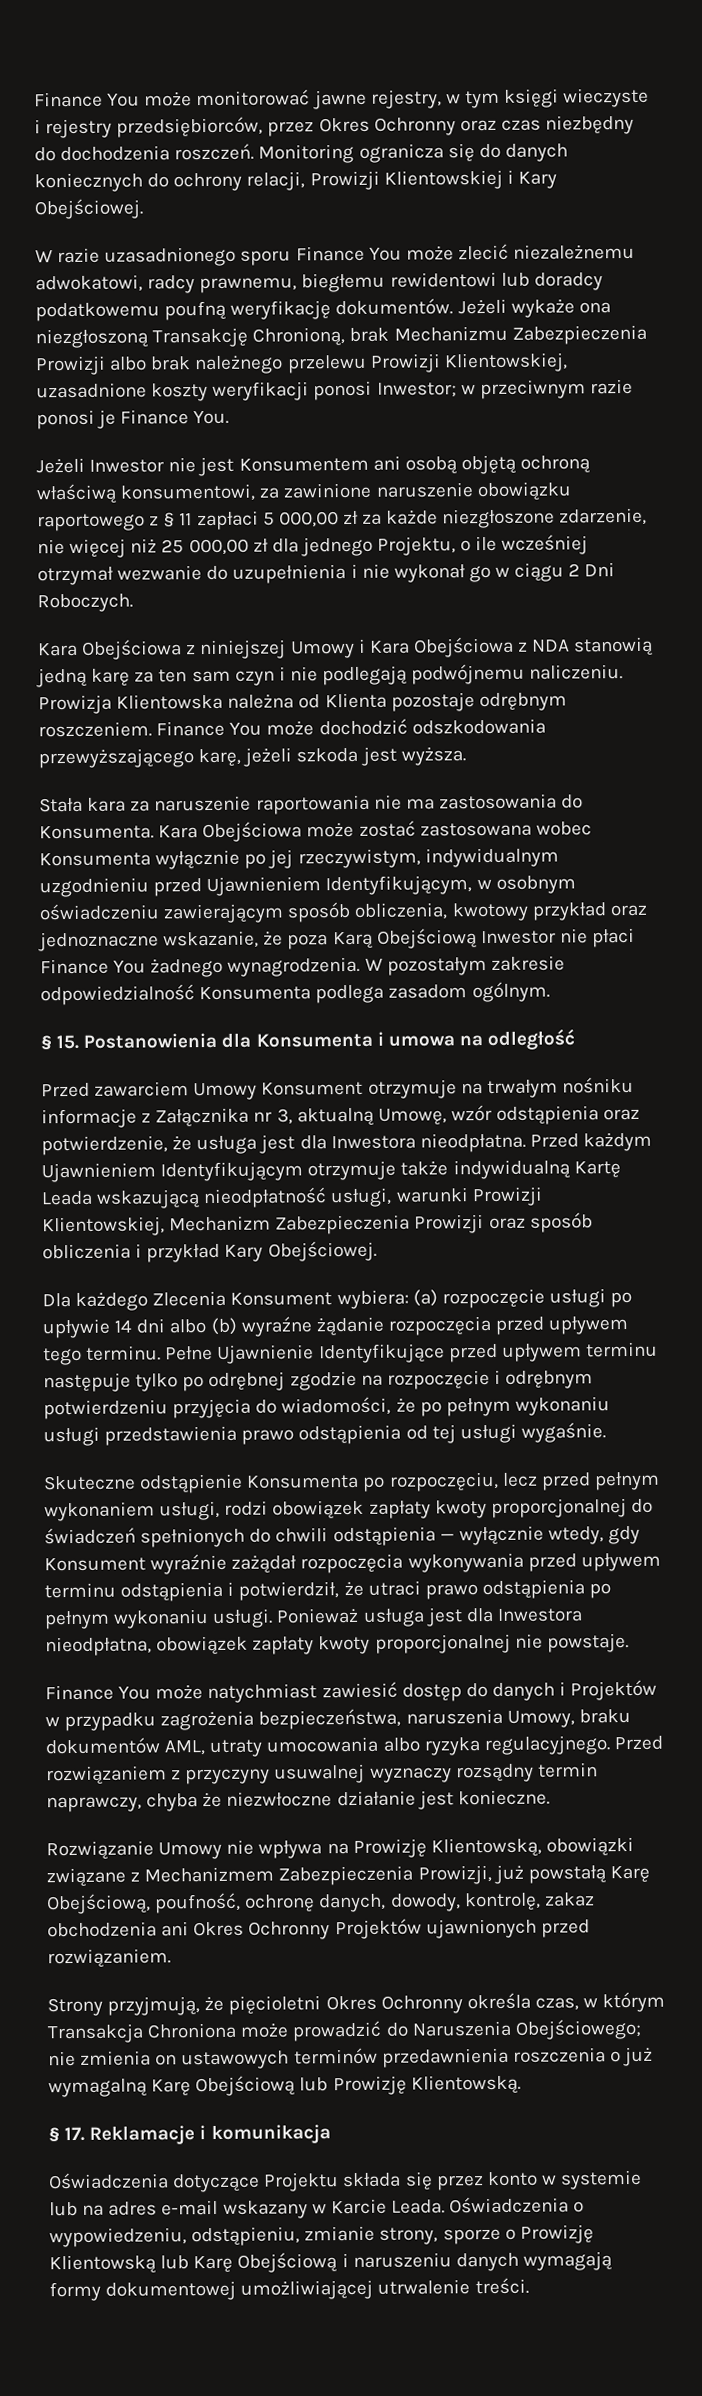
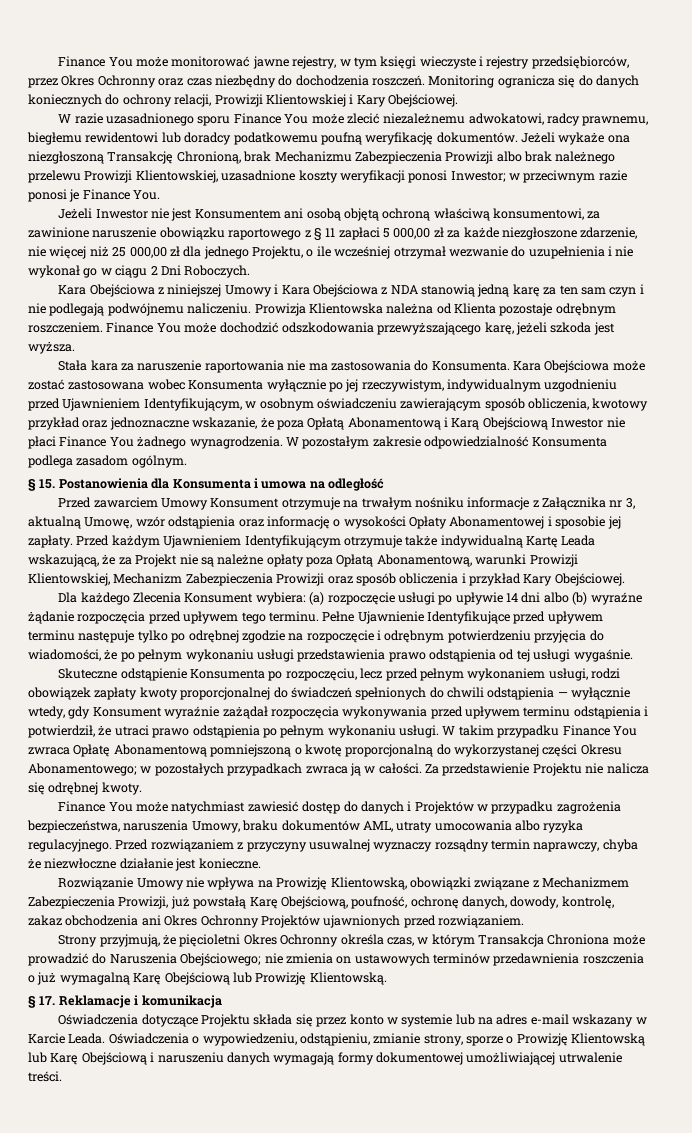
(329, 942) none -> [307,417,448,430] Opłatą Abonamentową i
[41,1132,526,1156] potwierdzenie, że usługa jest dla Inwestora nieodpłatna. -> [266,516,621,529] [28,535,73,548] informację o wysokości Opłaty Abonamentowej i sposobie jej zapłaty.
[96,1187,393,1209] wskazującą nieodpłatność usługi, -> [28,554,472,567] wskazującą, że za Projekt nie są należne opłaty poza Opłatą Abonamentową,
[276,1607,583,1627] [45,1633,629,1657] Ponieważ usługa jest dla Inwestora nieodpłatna, obowiązek zapłaty kwoty proporcjonalnej nie powstaje. -> [442,725,637,738] [28,744,622,757] [28,763,649,776] [28,782,142,795] W takim przypadku Finance You zwraca Opłatę Abonamentową pomniejszoną o kwotę proporcjonalną do wykorzystanej części Okresu Abonamentowego; w pozostałych przypadkach zwraca ją w całości. Za przedstawienie Projektu nie nalicza się odrębnej kwoty.

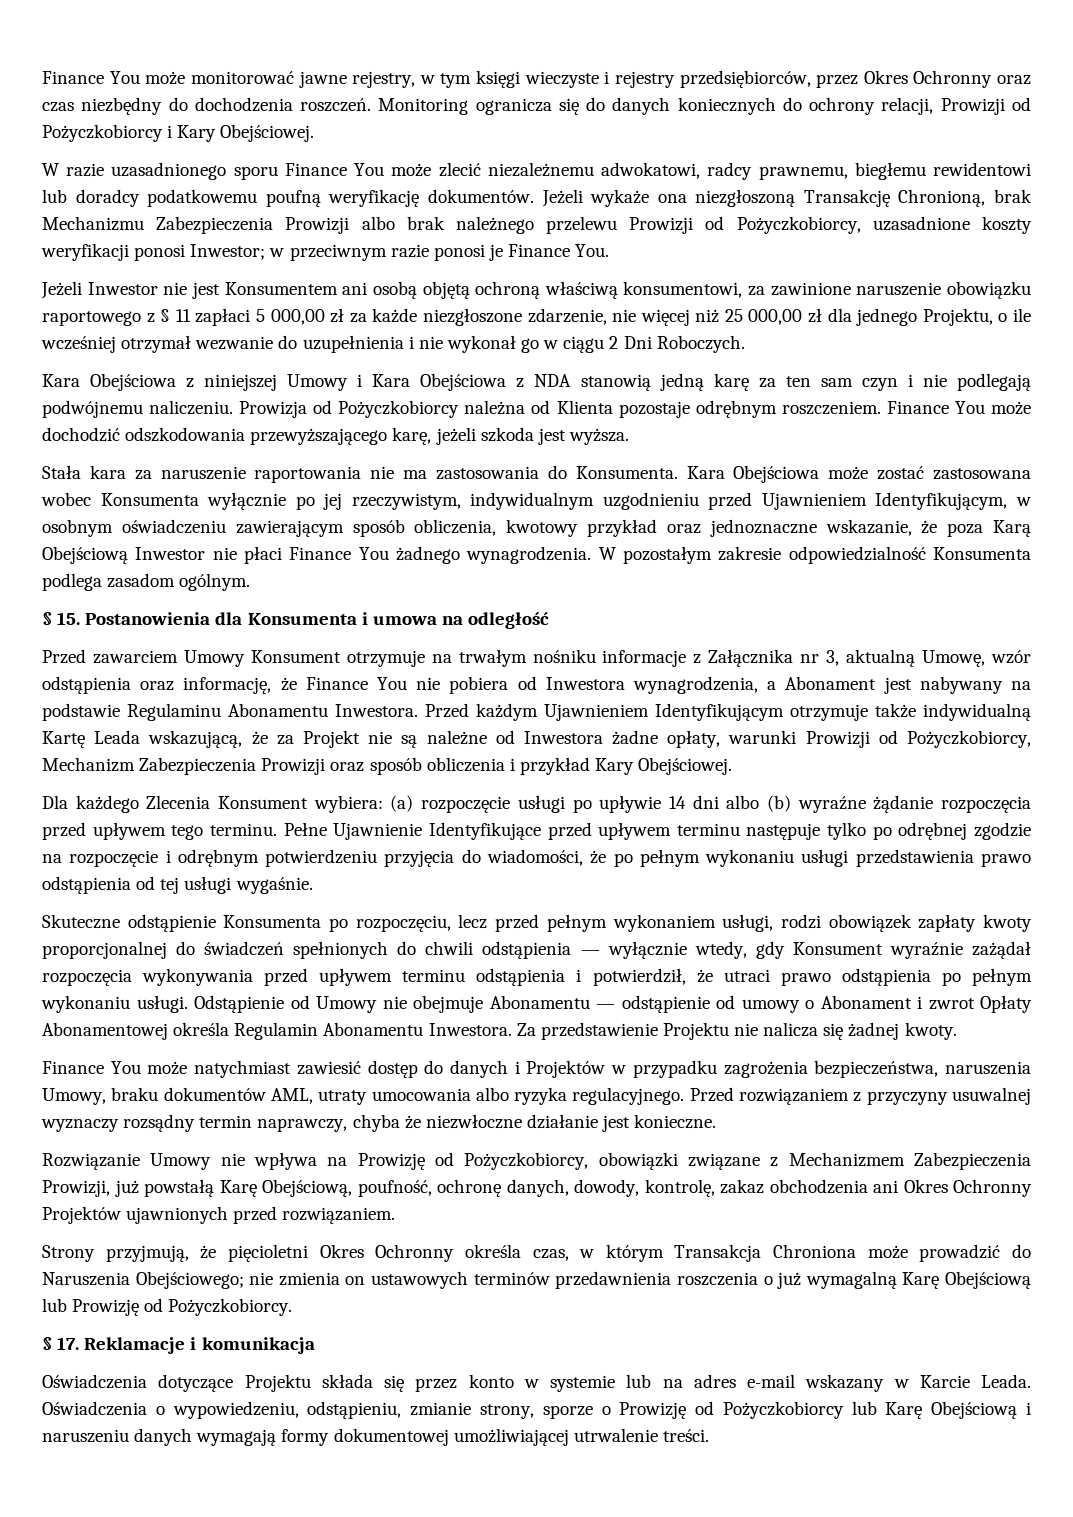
[265,94,346,107] Klientowskiej -> [1011,97,1031,111] [42,124,163,142] od Pożyczkobiorcy
[135,170,218,183] Klientowskiej, -> [705,216,861,234] od Pożyczkobiorcy,
[308,303,383,314] Klientowska -> [313,400,460,418] od Pożyczkobiorcy
[307,417,448,430] Opłatą Abonamentową i -> (984, 530) none
[266,516,621,529] [28,535,73,548] informację o wysokości Opłaty Abonamentowej i sposobie jej zapłaty. -> [183,676,1032,694] [42,703,418,721] informację, że Finance You nie pobiera od Inwestora wynagrodzenia, a Abonament jest nabywany na podstawie Regulaminu Abonamentu Inwestora.
[266,554,578,567] [28,573,110,586] opłaty poza Opłatą Abonamentową, warunki Prowizji Klientowskiej, -> [495,730,1031,748] od Inwestora żadne opłaty, warunki Prowizji od Pożyczkobiorcy,
[442,725,637,738] [28,744,622,757] [28,763,422,776] W takim przypadku Finance You zwraca Opłatę Abonamentową pomniejszoną o kwotę proporcjonalną do wykorzystanej części Okresu Abonamentowego; w pozostałych przypadkach zwraca ją w całości. -> [194,995,1032,1013] [42,1022,512,1040] Odstąpienie od Umowy nie obejmuje Abonamentu — odstąpienie od umowy o Abonament i zwrot Opłaty Abonamentowej określa Regulamin Abonamentu Inwestora.
[48,782,99,795] odrębnej -> [848,1022,900,1040] żadnej
[330,877,407,890] Klientowską, -> [434,1152,589,1170] od Pożyczkobiorcy,
[309,972,387,985] Klientowską. -> [144,1298,293,1316] od Pożyczkobiorcy.
[571,1033,646,1046] Klientowską -> [695,1401,844,1419] od Pożyczkobiorcy

